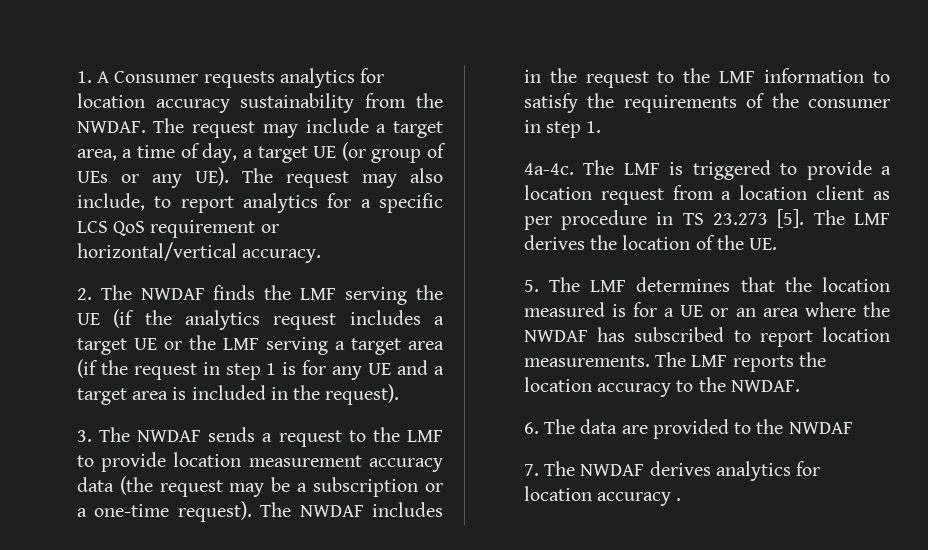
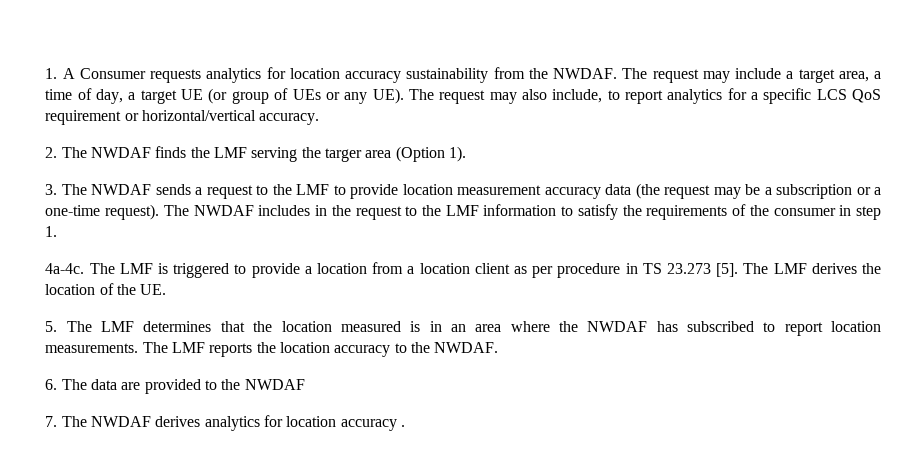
[76,309,444,330] [76,335,444,355] [76,359,445,380] [76,384,400,405] UE (if the analytics request includes a target UE or the LMF serving a target area (if the request in step 1 is for any UE and a target area is included in the request). -> [324,146,466,162] targer area (Option 1).
[600,188,664,205] request -> (368, 268) none
[633,302,729,317] for a UE or -> [429,321,442,332] in

